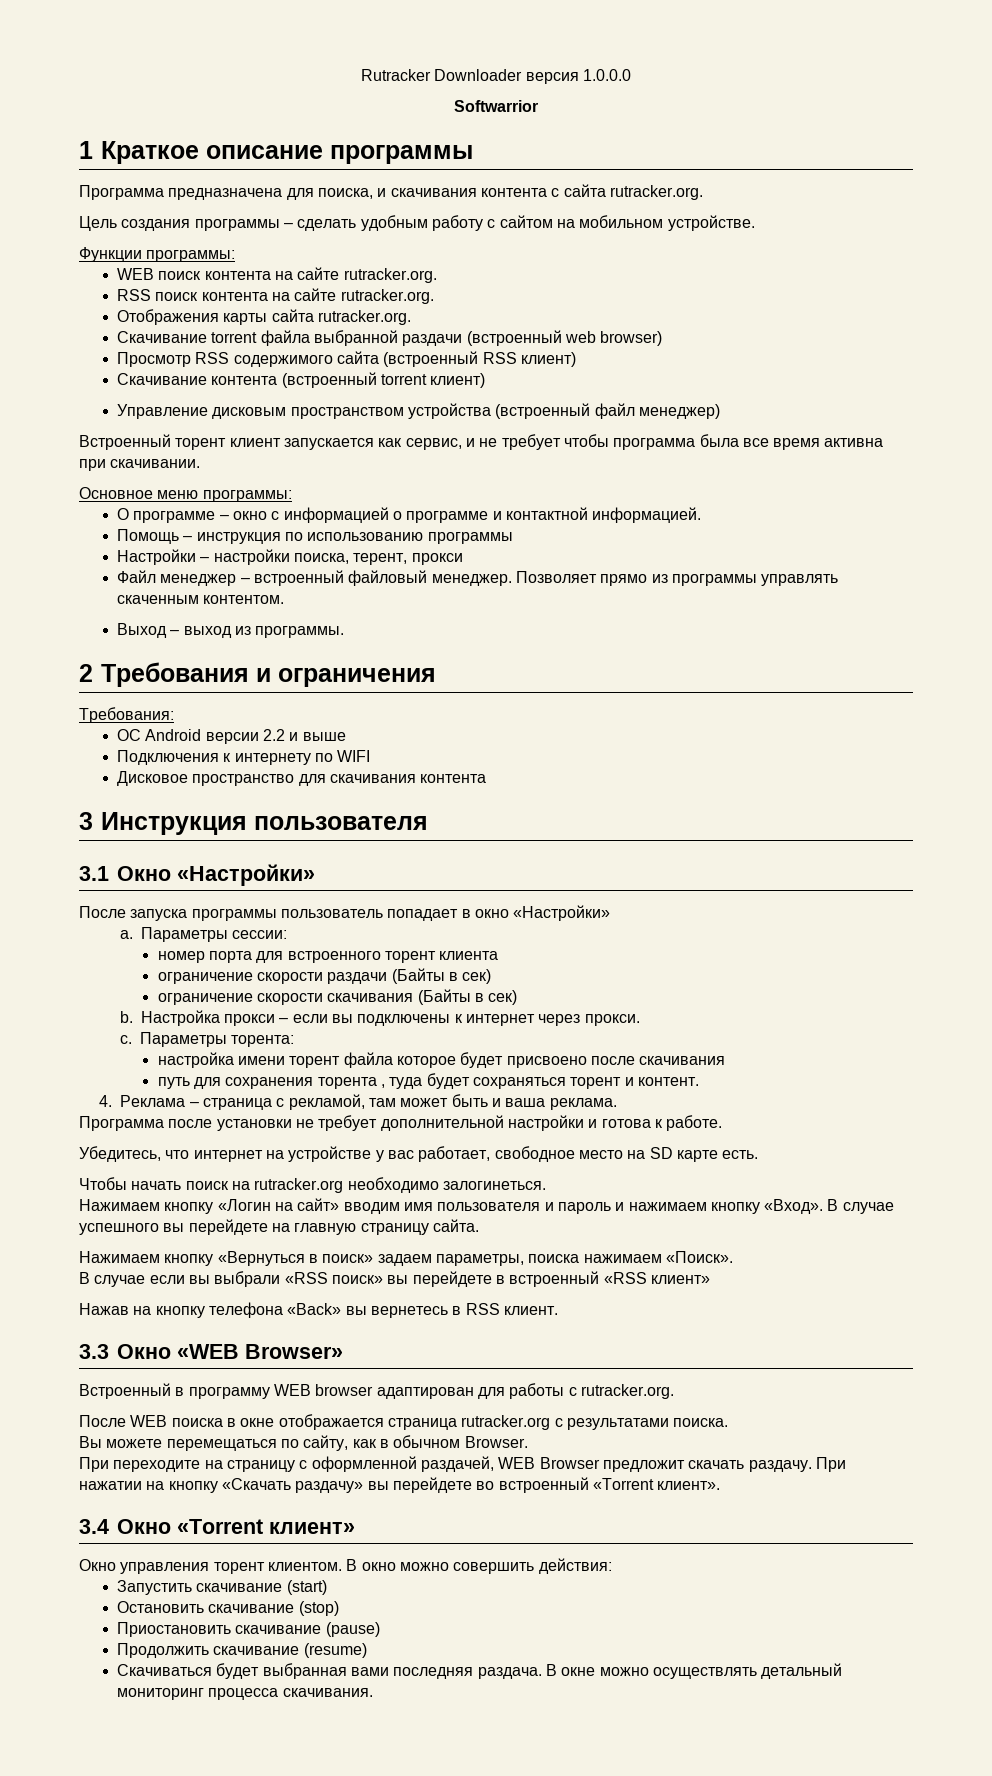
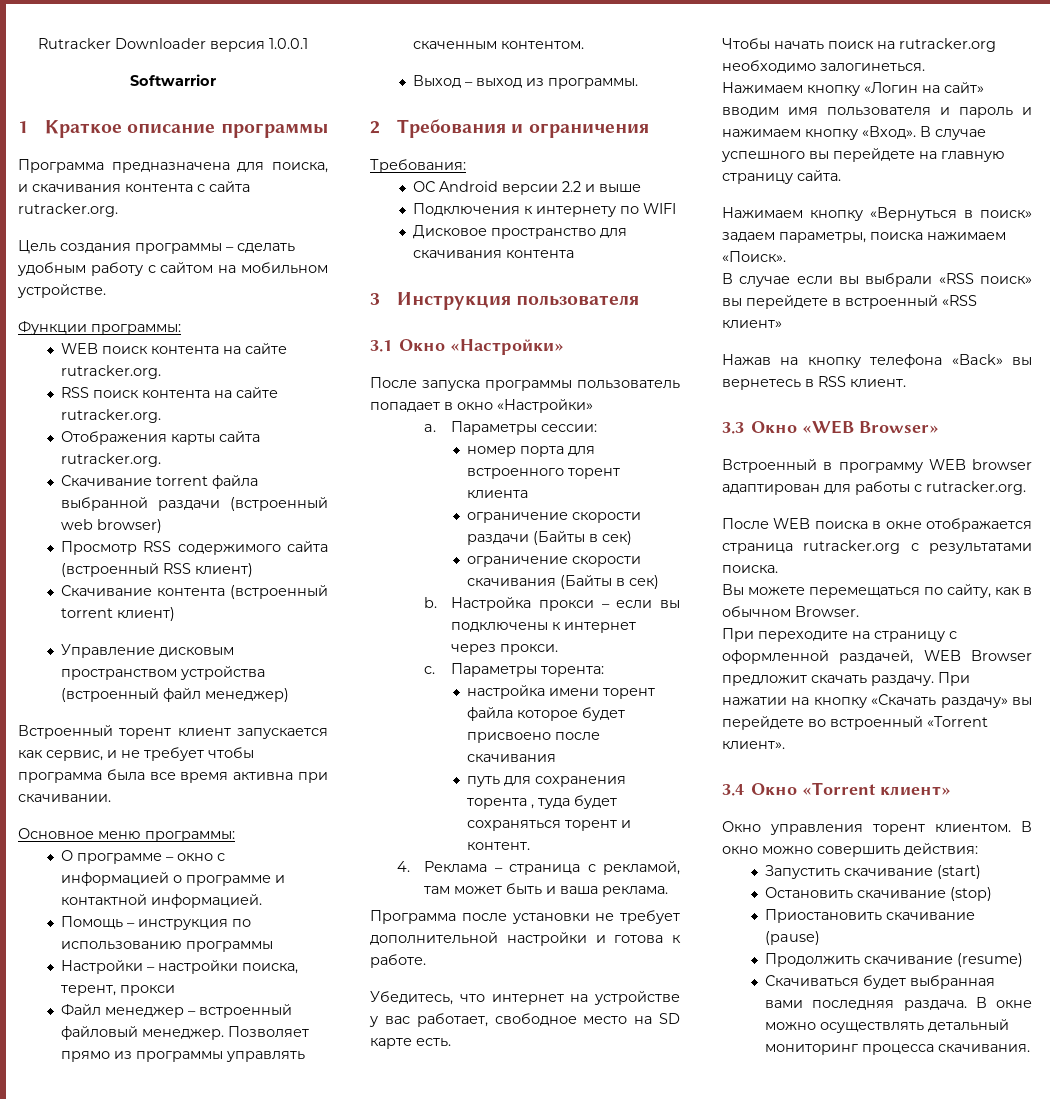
[582,69,631,81] 1.0.0.0 -> [269,38,308,49] 1.0.0.1

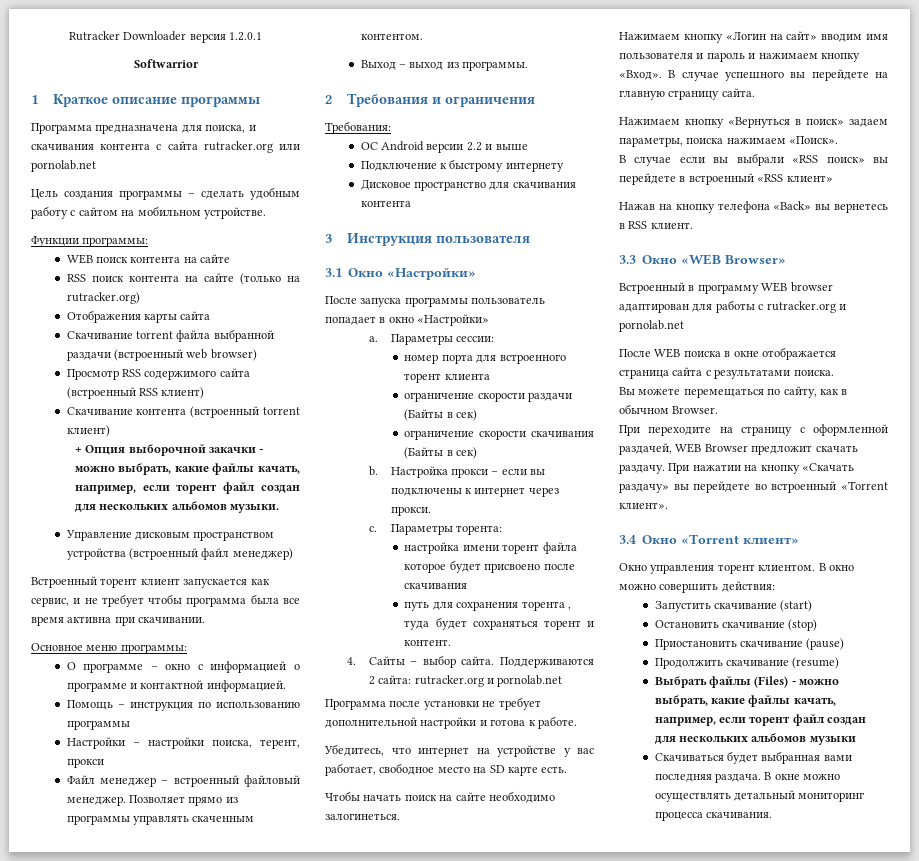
[269,38,308,49] 1.0.0.1 -> [229,32,263,41] 1.2.0.1
[18,203,118,217] rutracker.org. -> [203,141,300,153] [31,160,96,172] rutracker.org или pornolab.net
[60,365,161,379] rutracker.org. -> (231, 258) none
[60,409,161,423] rutracker.org. -> [239,273,300,285] [66,292,140,304] (только на rutracker.org)
[60,453,161,467] rutracker.org. -> (211, 315) none
(175, 614) none -> [74,444,264,456] [74,463,300,475] [74,482,300,494] [74,501,279,513] // + Опция выборочной закачки - можно выбрать, какие файлы качать, например, если торент файл создан для нескольких альбомов музыки.
[412,203,533,216] Подключения к -> [360,159,504,172] Подключение к быстрому
[619,203,676,214] по WIFI -> (564, 167) none
[424,861,680,875] [424,883,669,897] Реклама – страница с рекламой, там может быть и ваша реклама. -> [368,655,594,668] [368,675,563,687] Сайты – выбор сайта. Поддерживаются 2 сайта: rutracker.org и pornolab.net
[899,38,996,52] rutracker.org -> [455,792,486,801] сайте
[926,481,1026,495] rutracker.org. -> [766,301,846,313] [619,320,684,332] rutracker.org и pornolab.net
[803,540,901,554] rutracker.org -> [672,367,703,376] сайта
(1023, 960) none -> [654,676,840,688] [654,695,836,707] [654,714,867,726] [654,733,856,745] // Выбрать файлы (Files) - можно выбрать, какие файлы качать, например, если торент файл создан для нескольких альбомов музыки

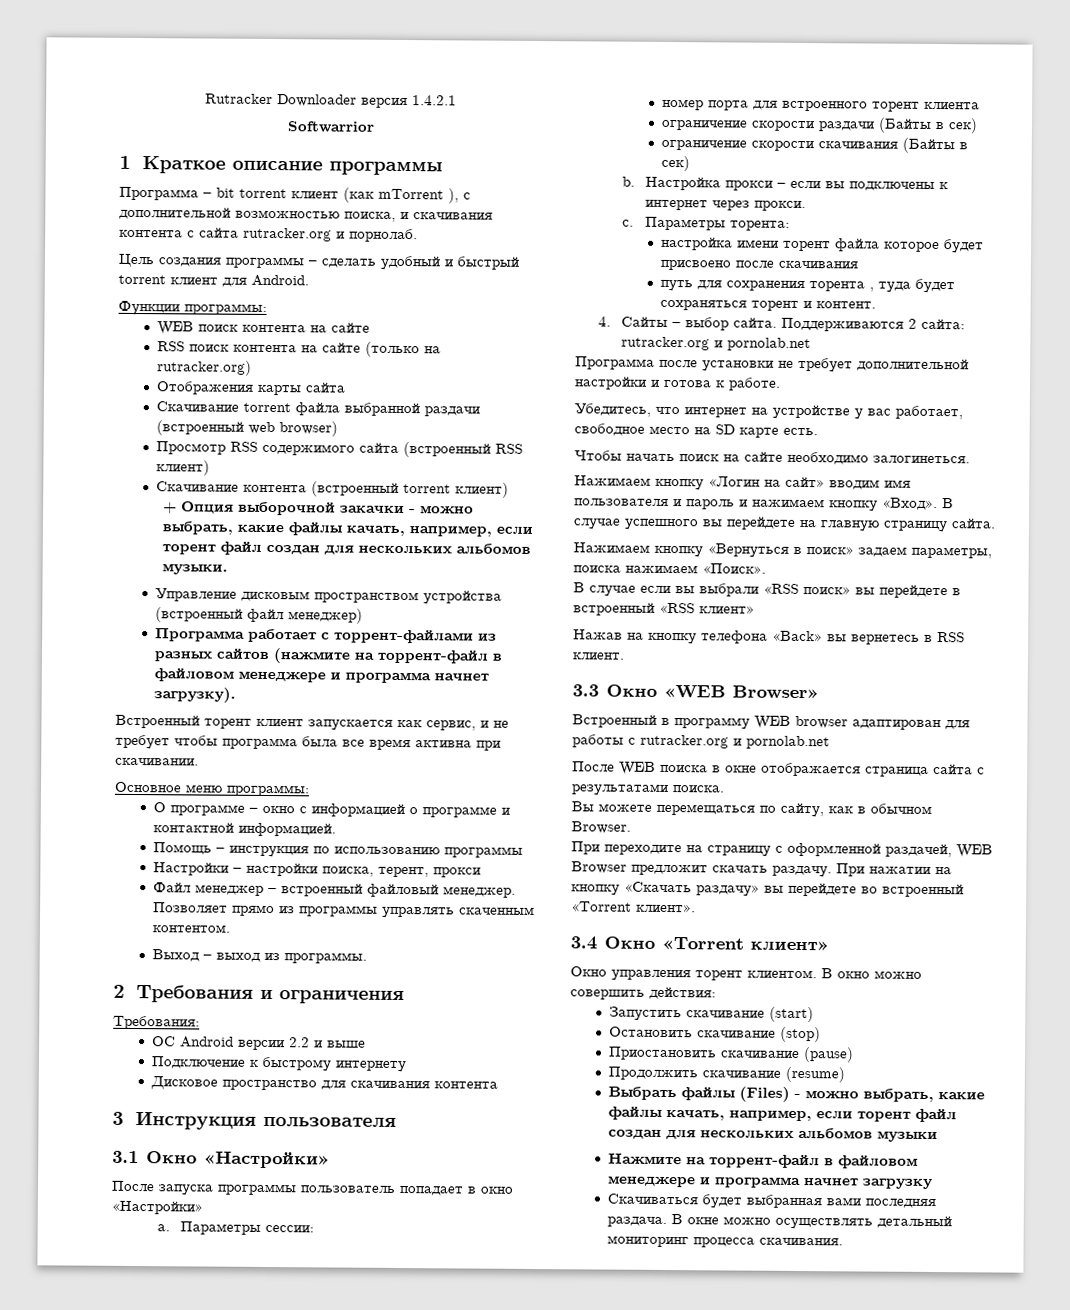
[229,32,263,41] 1.2.0.1 -> [412,95,457,106] 1.4.2.1
[95,124,202,134] предназначена для -> [203,187,471,204] [119,206,340,220] – bit torrent клиент (как mTorrent ), с дополнительной возможностью
[279,144,300,150] [31,160,96,172] или pornolab.net -> [336,228,418,243] и порнолаб.
[250,187,300,200] [31,206,266,219] удобным работу с сайтом на мобильном устройстве. -> [380,255,519,271] [118,274,309,287] удобный и быстрый torrent клиент для Android.
(293, 554) none -> [155,628,498,644] [154,648,504,664] [154,668,490,684] [154,687,237,703] // Программа работает с торрент-файлами из разных сайтов (нажмите на торрент-файл в файловом менеджере и программа начнет загрузку).
(856, 740) none -> [608,1152,919,1169] [608,1175,934,1190] // Нажмите на торрент-файл в файловом менеджере и программа начнет загрузку

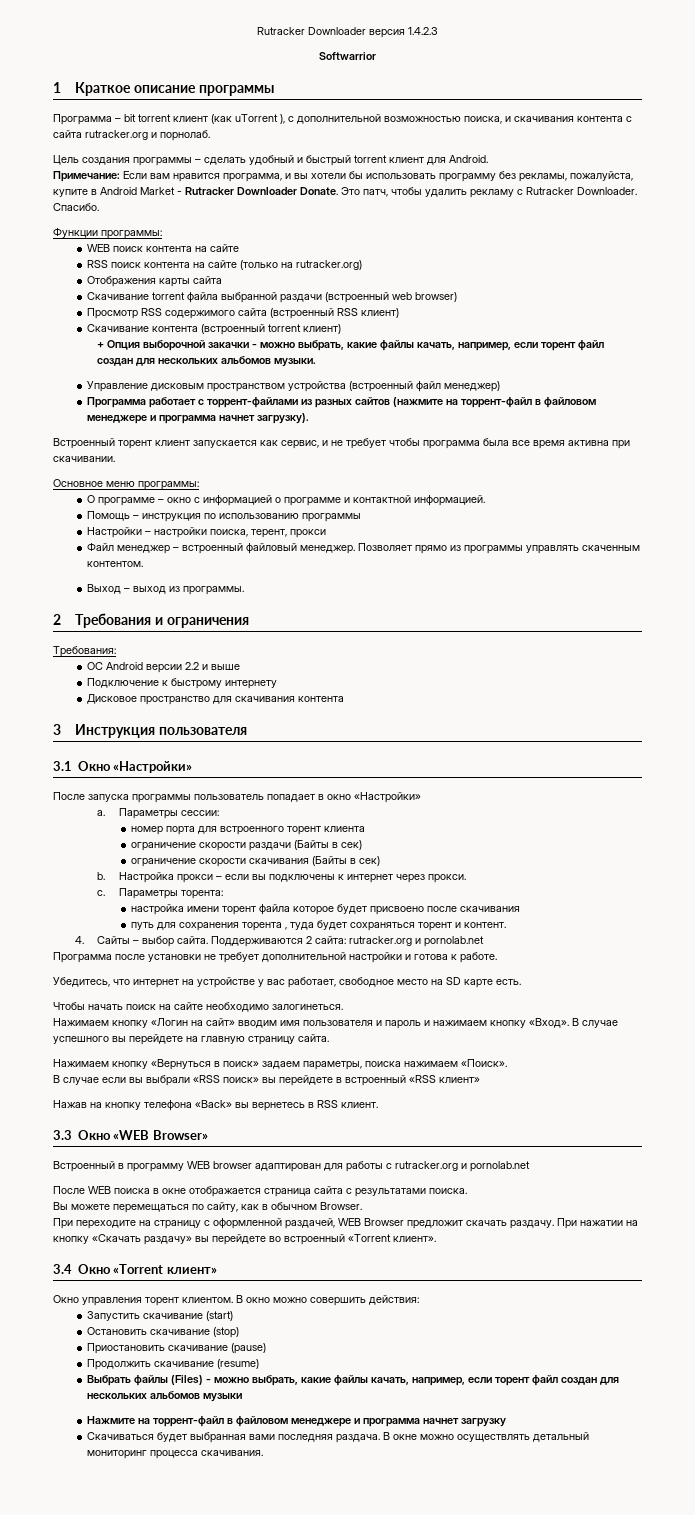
[412,95,457,106] 1.4.2.1 -> [408,27,438,35] 1.4.2.3
[378,188,444,200] mTorrent -> [235,114,278,122] uTorrent
(309, 280) none -> [53,171,633,182] [53,187,637,198] [53,203,99,211] // Примечание: Если вам нравится программа, и вы хотели бы использовать программу без рекламы, пожалуйста, купите в Android Market - Rutracker Downloader Donate. Это патч, чтобы удалить рекламу с Rutracker Downloader. Спасибо.

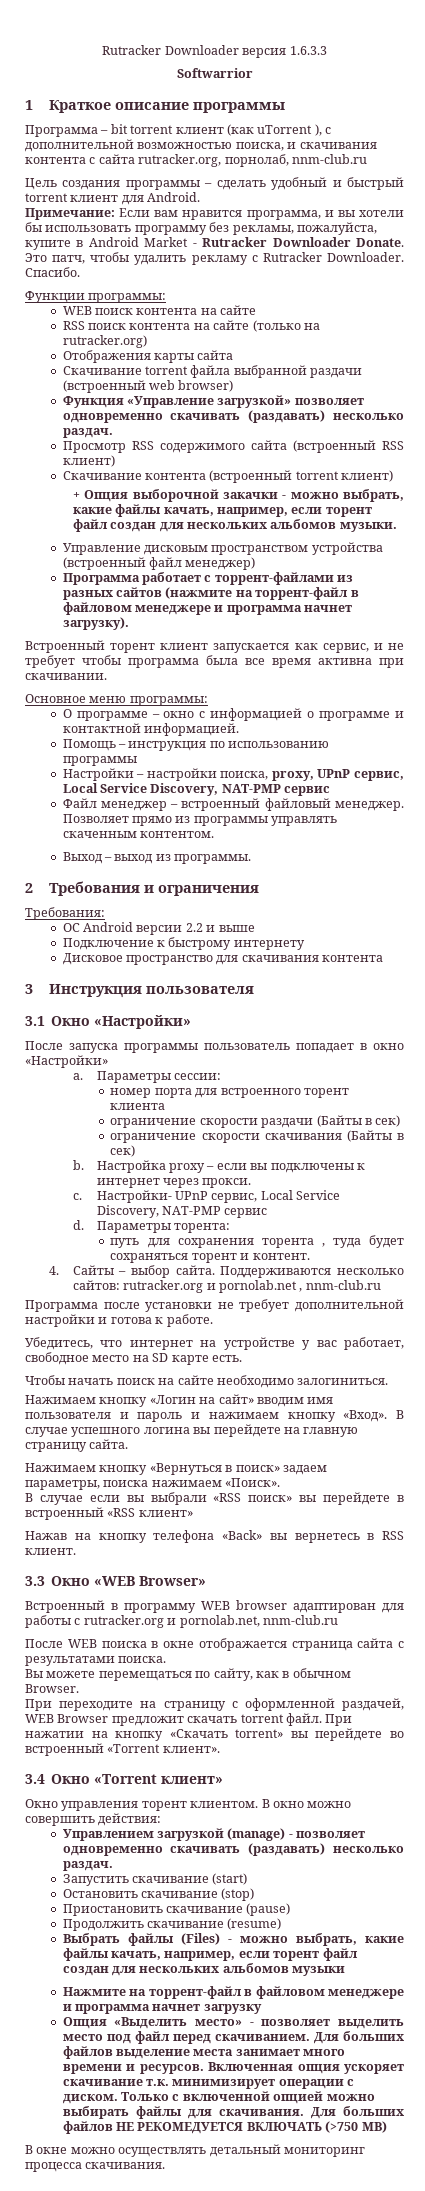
[408,27,438,35] 1.4.2.3 -> [289,46,327,55] 1.6.3.3
[85,130,210,141] rutracker.org и порнолаб. -> [138,154,367,167] rutracker.org, порнолаб, nnm-club.ru
(458, 297) none -> [62,395,364,408] [62,410,404,423] [62,428,113,438] // Функция «Управление загрузкой» позволяет одновременно скачивать (раздавать) несколько раздач.
[251,529,327,538] терент, прокси -> [271,769,404,781] [62,783,331,796] proxy, UPnP сервис, Local Service Discovery, NAT-PMP сервис
[176,874,213,883] прокси -> [169,1163,206,1173] proxy
[118,888,223,899] [131,904,521,915] Параметры торента: // настройка имени торент файла которое будет присвоено после скачивания -> [96,1190,341,1203] [96,1205,268,1218] [72,1220,231,1233] Настройки- UPnP сервис, Local Service Discovery, NAT-PMP сервис // d. Параметры торента:
[305,936,484,947] 2 сайта: rutracker.org и pornolab.net -> [337,1268,404,1275] [72,1280,381,1293] несколько сайтов: rutracker.org и pornolab.net , nnm-club.ru
[272,1004,343,1010] залогинеться. -> [297,1378,389,1385] залогиниться.
(109, 1040) none -> [143,1427,190,1434] логина
[470,1161,530,1172] pornolab.net -> [179,1615,338,1628] pornolab.net, nnm-club.ru
[510,1220,554,1229] раздачу. -> [240,1713,322,1726] torrent файл.
[144,1236,192,1245] раздачу» -> [235,1729,284,1738] torrent»
(419, 1300) none -> [62,1828,366,1841] [62,1843,404,1856] [62,1861,113,1871] // Управлением загрузкой (manage) - позволяет одновременно скачивать (раздавать) несколько раздач.
[87,1432,381,1443] Скачиваться будет выбранная вами последняя раздача. -> [62,2017,404,2029] [62,2031,404,2044] [62,2046,346,2059] [62,2062,404,2074] [62,2079,355,2089] [62,2091,375,2104] [62,2106,404,2119] [62,2121,387,2134] Опция «Выделить место» - позволяет выделить место под файл перед скачиванием. Для больших файлов выделение места занимает много времени и ресурсов. Включенная опция ускоряет скачивание т.к. минимизирует операции с диском. Только с включенной опцией можно выбирать файлы для скачивания. Для больших файлов НЕ РЕКОМЕДУЕТСЯ ВКЛЮЧАТЬ (>750 MB) //

